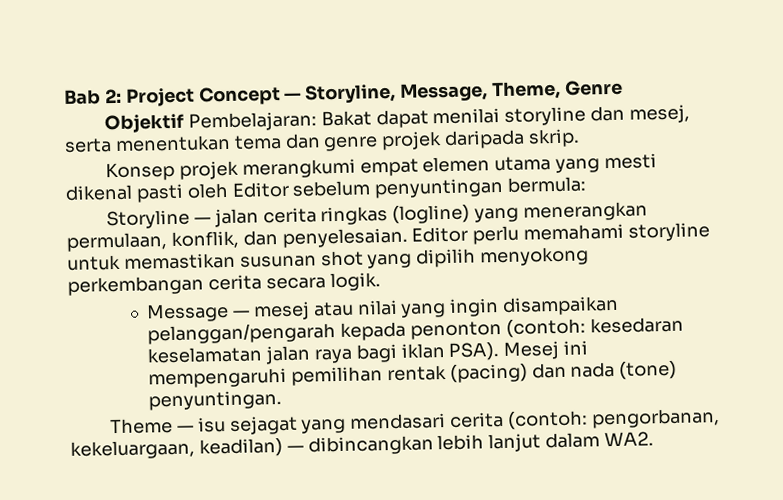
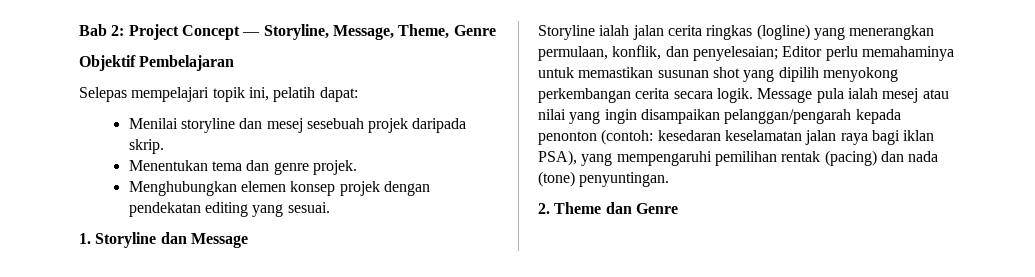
[187,104,691,132] [64,128,581,153] [105,153,658,182] [65,176,587,203] [106,209,211,230] Pembelajaran: Bakat dapat menilai storyline dan mesej, serta menentukan tema dan genre projek daripada skrip. // Konsep projek merangkumi empat elemen utama yang mesti dikenal pasti oleh Editor sebelum penyuntingan bermula: // Storyline — -> [139,55,235,71] [79,87,358,102] [128,118,467,133] [128,139,164,154] [128,160,357,175] [128,181,430,196] [128,202,330,217] [79,232,248,248] [538,25,630,40] Pembelajaran // Selepas mempelajari topik ini, pelatih dapat: // Menilai storyline dan mesej sesebuah projek daripada skrip. // Menentukan tema dan genre projek. // Menghubungkan elemen konsep projek dengan pendekatan editing yang sesuai. // 1. Storyline dan Message // Storyline ialah
[281,227,408,248] penyelesaian. -> [692,46,778,61] penyelesaian;
[523,222,711,242] memahami storyline -> [861,46,954,61] memahaminya
[146,302,250,323] // Message — -> [757,88,878,103] Message pula ialah
[448,340,589,361] PSA). Mesej ini -> [538,150,613,166] PSA), yang
[110,408,720,435] [70,431,655,460] Theme — isu sejagat yang mendasari cerita (contoh: pengorbanan, kekeluargaan, keadilan) — dibincangkan lebih lanjut dalam WA2. -> [538,202,678,214] 2. Theme dan Genre

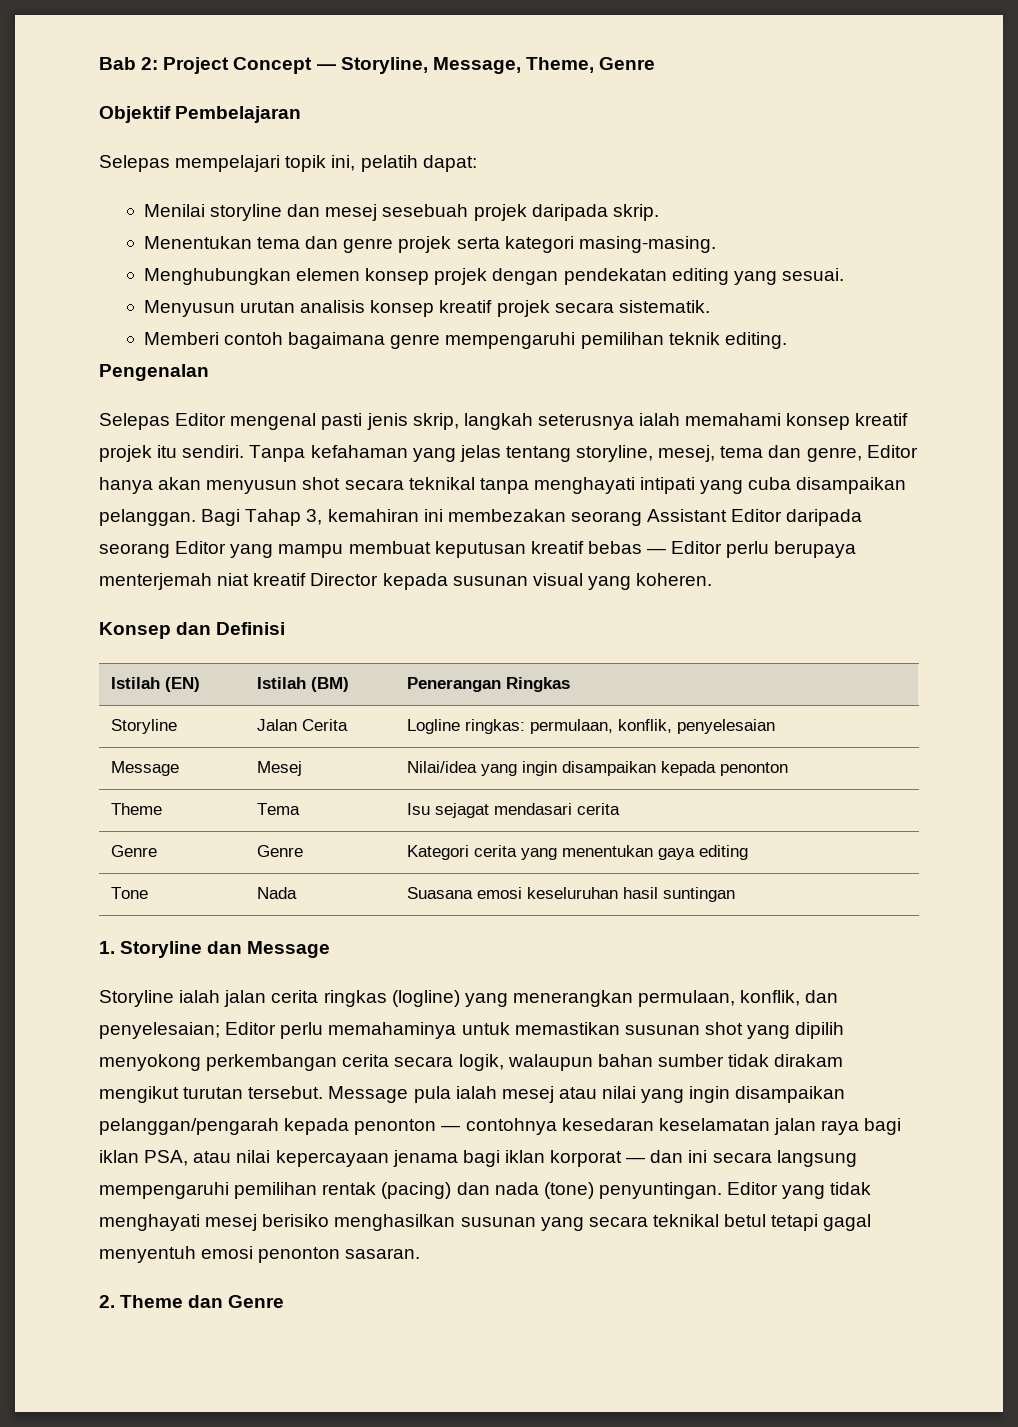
[312,160,357,175] projek. -> [398,236,716,253] projek serta kategori masing-masing.
(330, 207) none -> [143,300,710,317] [143,332,787,349] [99,364,209,381] [99,413,909,430] [99,445,918,462] [99,477,907,494] [99,509,863,526] [99,541,857,558] [99,573,713,590] [99,622,286,639] [111,677,201,692] [257,677,350,692] [407,677,571,692] [111,719,178,734] [257,719,349,731] [407,719,776,734] [111,761,180,776] [257,761,303,776] [407,761,789,776] [111,803,163,815] [257,803,301,815] [407,803,621,818] [111,845,158,857] [257,845,304,857] [407,845,749,860] [111,887,149,899] [257,887,298,899] [407,887,736,902] // Menyusun urutan analisis konsep kreatif projek secara sistematik. // Memberi contoh bagaimana genre mempengaruhi pemilihan teknik editing. // Pengenalan // Selepas Editor mengenal pasti jenis skrip, langkah seterusnya ialah memahami konsep kreatif projek itu sendiri. Tanpa kefahaman yang jelas tentang storyline, mesej, tema dan genre, Editor hanya akan menyusun shot secara teknikal tanpa menghayati intipati yang cuba disampaikan pelanggan. Bagi Tahap 3, kemahiran ini membezakan seorang Assistant Editor daripada seorang Editor yang mampu membuat keputusan kreatif bebas — Editor perlu berupaya menterjemah niat kreatif Director kepada susunan visual yang koheren. // Konsep dan Definisi // Istilah (EN) | Istilah (BM) | Penerangan Ringkas // Storyline | Jalan Cerita | Logline ringkas: permulaan, konflik, penyelesaian // Message | Mesej | Nilai/idea yang ingin disampaikan kepada penonton // Theme | Tema | Isu sejagat mendasari cerita // Genre | Genre | Kategori cerita yang menentukan gaya editing // Tone | Nada | Suasana emosi keseluruhan hasil suntingan
[716,88,753,103] logik. -> [458,1054,844,1071] [99,1086,324,1103] logik, walaupun bahan sumber tidak dirakam mengikut turutan tersebut.
[601,129,654,145] (contoh: -> [441,1118,557,1135] — contohnya
[538,150,613,166] PSA), yang -> [144,1150,857,1167] PSA, atau nilai kepercayaan jenama bagi iklan korporat — dan ini secara langsung
(670, 179) none -> [727,1182,872,1199] [99,1214,872,1231] [99,1246,421,1263] Editor yang tidak menghayati mesej berisiko menghasilkan susunan yang secara teknikal betul tetapi gagal menyentuh emosi penonton sasaran.

